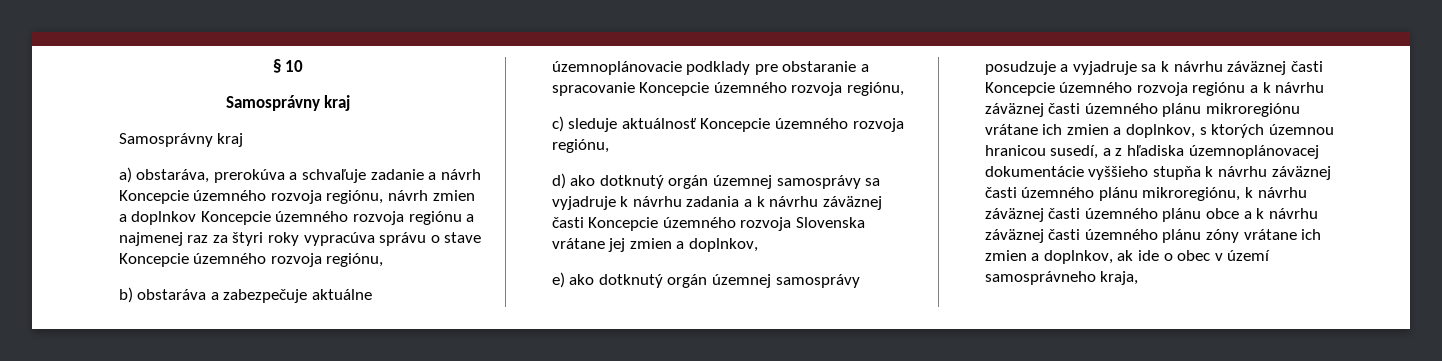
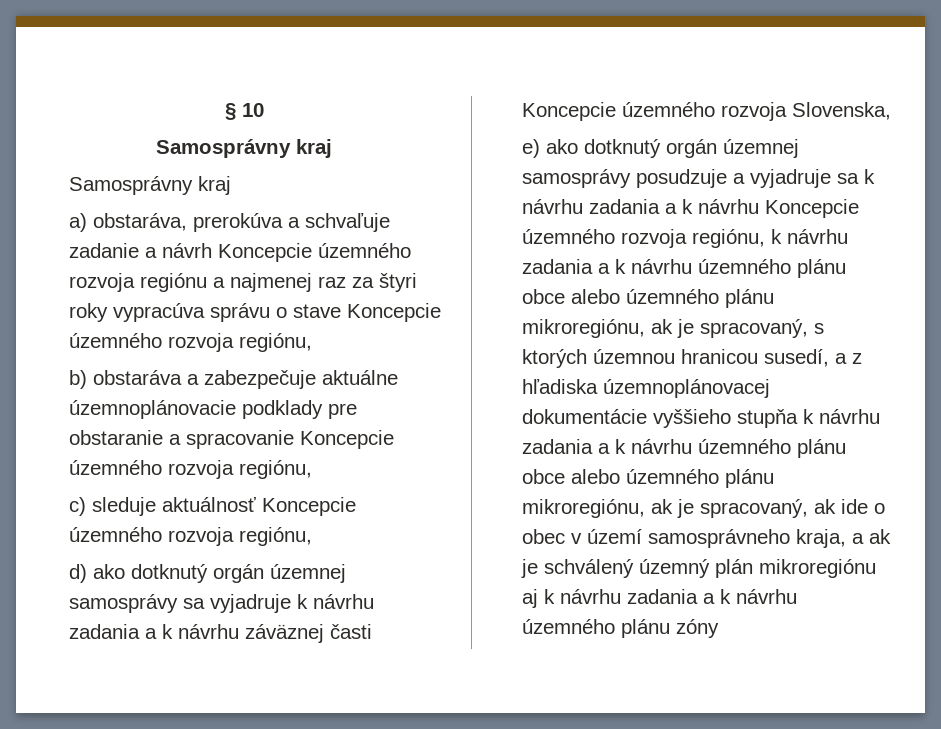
[326,190,475,204] [118,211,404,225] regiónu, návrh zmien a doplnkov Koncepcie územného rozvoja -> (136, 282) none
[795,217,865,228] [551,238,758,252] Slovenska vrátane jej zmien a doplnkov, -> [792,102,892,120] Slovenska,
[1227,61,1323,75] [984,82,1325,96] [984,103,1300,117] [984,124,1195,138] záväznej časti Koncepcie územného rozvoja regiónu a k návrhu záväznej časti územného plánu mikroregiónu vrátane ich zmien a doplnkov, -> [589,199,860,218] [522,229,849,248] [522,259,847,278] [522,289,775,308] [522,319,809,338] zadania a k návrhu Koncepcie územného rozvoja regiónu, k návrhu zadania a k návrhu územného plánu obce alebo územného plánu mikroregiónu, ak je spracovaný,
[1271,166,1331,180] [984,187,1307,201] [984,208,1318,222] [984,229,1322,243] [984,250,1113,264] záväznej časti územného plánu mikroregiónu, k návrhu záväznej časti územného plánu obce a k návrhu záväznej časti územného plánu zóny vrátane ich zmien a doplnkov, -> [522,439,847,458] [522,469,775,488] [522,499,809,518] zadania a k návrhu územného plánu obce alebo územného plánu mikroregiónu, ak je spracovaný,
(1139, 278) none -> [852,529,892,544] [521,559,877,578] [522,589,798,608] [522,619,720,638] a ak je schválený územný plán mikroregiónu aj k návrhu zadania a k návrhu územného plánu zóny

